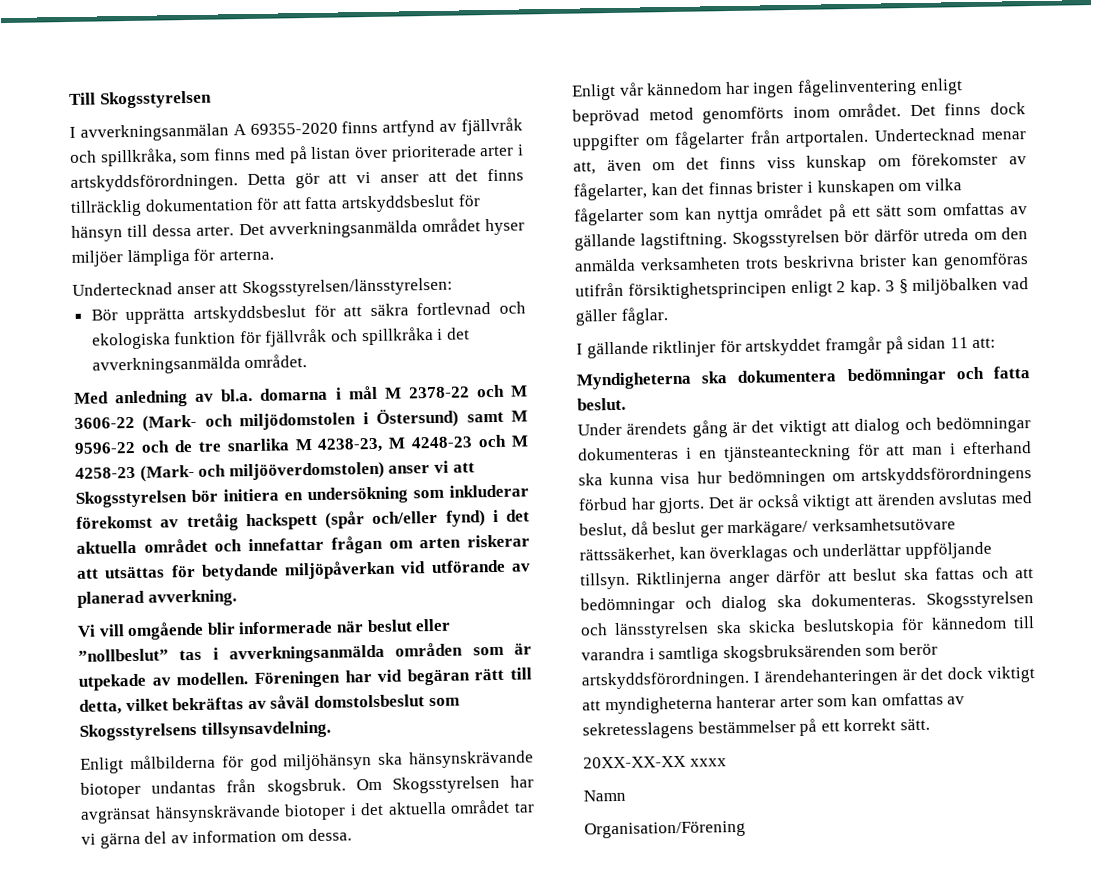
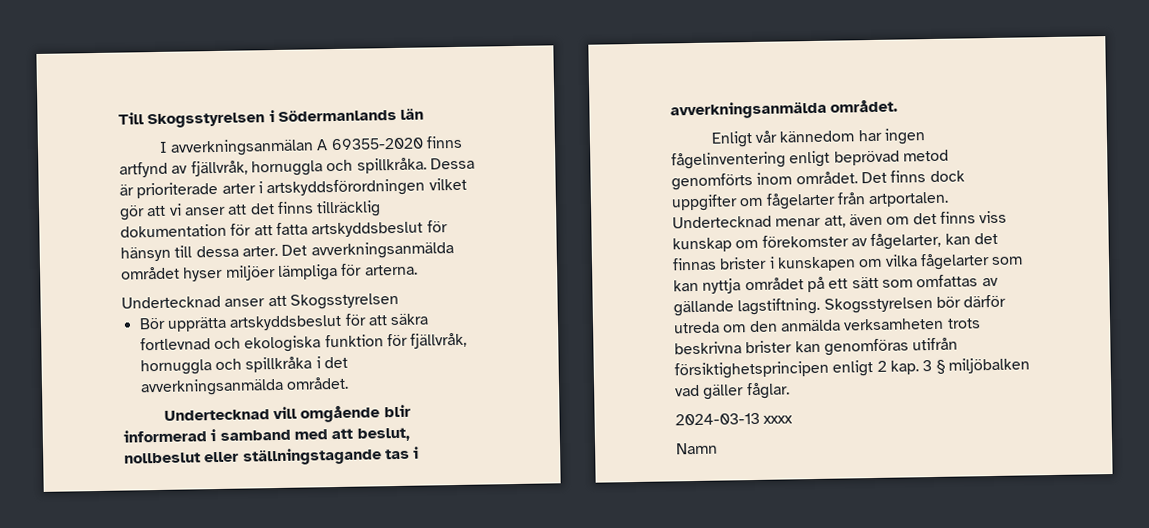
(212, 99) none -> [268,108,425,123] i Södermanlands län
[460,117,523,136] [70,146,388,167] fjällvråk och spillkråka, som finns med på listan över -> [190,157,475,177] [119,184,134,196] fjällvråk, hornuggla och spillkråka. Dessa är
[70,173,286,192] artskyddsförordningen. Detta -> [266,177,467,198] artskyddsförordningen vilket
[241,277,453,298] Skogsstyrelsen/länsstyrelsen: -> [289,292,399,310] Skogsstyrelsen
[265,328,328,347] fjällvråk -> [410,332,468,349] [139,359,212,376] fjällvråk, hornuggla
[74,384,529,408] [74,408,528,432] [74,434,529,454] [75,460,475,482] [75,484,529,508] [76,509,530,532] [76,534,530,554] [76,559,531,581] [77,589,237,608] [77,618,452,641] [78,642,532,664] [78,667,532,691] [79,694,460,715] [79,720,331,741] [80,750,534,774] [80,775,534,799] [80,799,535,824] [81,828,352,849] Med anledning av bl.a. domarna i mål M 2378-22 och M 3606-22 (Mark- och miljödomstolen i Östersund) samt M 9596-22 och de tre snarlika M 4238-23, M 4248-23 och M 4258-23 (Mark- och miljööverdomstolen) anser vi att Skogsstyrelsen bör initiera en undersökning som inkluderar förekomst av tretåig hackspett (spår och/eller fynd) i det aktuella området och innefattar frågan om arten riskerar att utsättas för betydande miljöpåverkan vid utförande av planerad avverkning. // Vi vill omgående blir informerade när beslut eller ”nollbeslut” tas i avverkningsanmälda områden som är utpekade av modellen. Föreningen har vid begäran rätt till detta, vilket bekräftas av såväl domstolsbeslut som Skogsstyrelsens tillsynsavdelning. // Enligt målbilderna för god miljöhänsyn ska hänsynskrävande biotoper undantas från skogsbruk. Om Skogsstyrelsen har avgränsat hänsynskrävande biotoper i det aktuella området tar vi gärna del av information om dessa. -> [163,404,411,423] [123,427,410,443] [124,446,420,466] [670,99,899,120] Undertecknad vill omgående blir informerad i samband med att beslut, nollbeslut eller ställningstagande tas i avverkningsanmälda området.
[576,336,997,359] [576,366,1030,390] [577,397,626,411] [577,416,1031,438] [578,441,1032,463] [578,466,1032,488] [578,491,1033,514] [579,517,956,539] [579,541,992,564] [580,566,1035,590] [580,591,1034,615] [580,616,1035,639] [581,642,938,664] [581,666,1035,690] [582,692,966,715] [582,718,930,740] [583,755,686,769] I gällande riktlinjer för artskyddet framgår på sidan 11 att: // Myndigheterna ska dokumentera bedömningar och fatta beslut. // Under ärendets gång är det viktigt att dialog och bedömningar dokumenteras i en tjänsteanteckning för att man i efterhand ska kunna visa hur bedömningen om artskyddsförordningens förbud har gjorts. Det är också viktigt att ärenden avslutas med beslut, då beslut ger markägare/ verksamhetsutövare rättssäkerhet, kan överklagas och underlättar uppföljande tillsyn. Riktlinjerna anger därför att beslut ska fattas och att bedömningar och dialog ska dokumenteras. Skogsstyrelsen och länsstyrelsen ska skicka beslutskopia för kännedom till varandra i samtliga skogsbruksärenden som berör artskyddsförordningen. I ärendehanteringen är det dock viktigt att myndigheterna hanterar arter som kan omfattas av sekretesslagens bestämmelser på ett korrekt sätt. // 20XX-XX-XX -> [675,412,760,426] 2024-03-13
[584,820,746,839] // Organisation/Förening -> (718, 448) none

